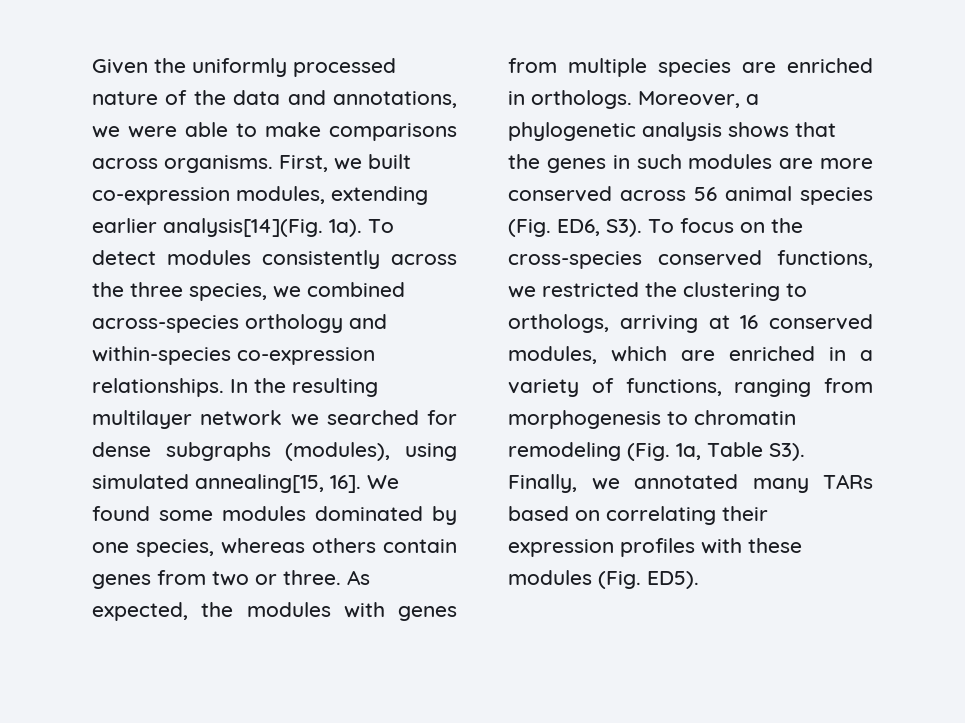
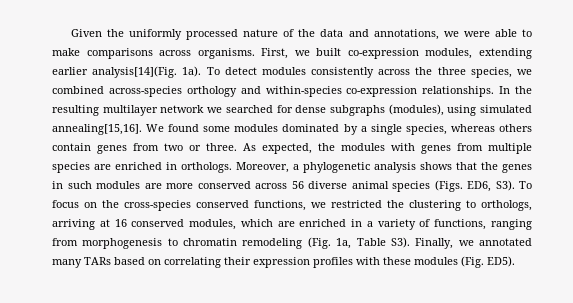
[195,474,361,493] annealing[15, 16]. -> [52,124,142,135] annealing[15,16].
[92,542,129,553] one -> [360,124,402,135] a single
(717, 194) none -> [308,181,347,189] diverse
[508,219,551,237] (Fig. -> [434,180,463,192] (Figs.

